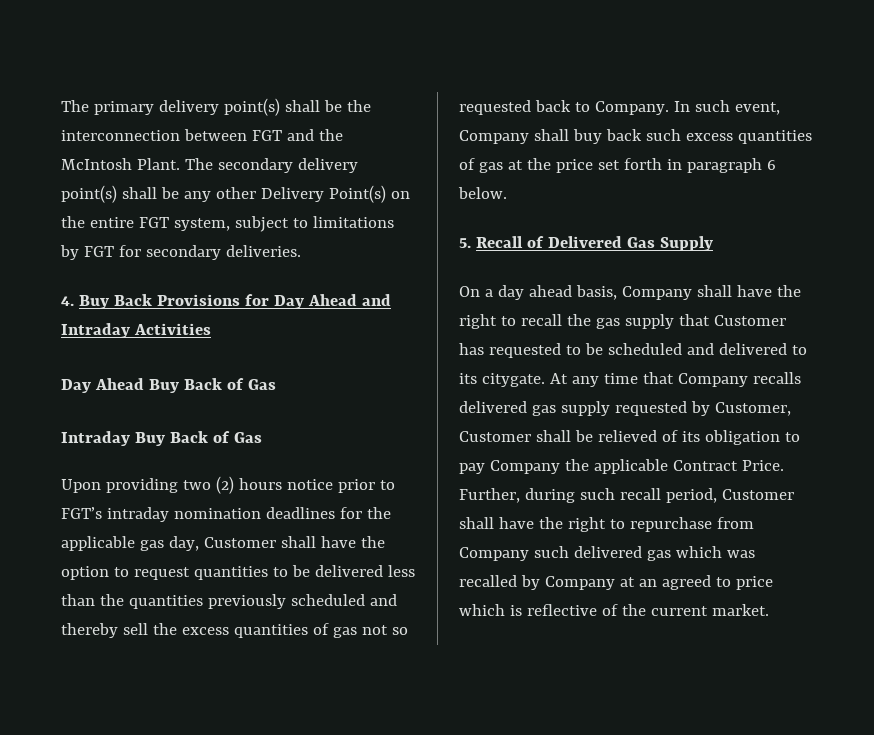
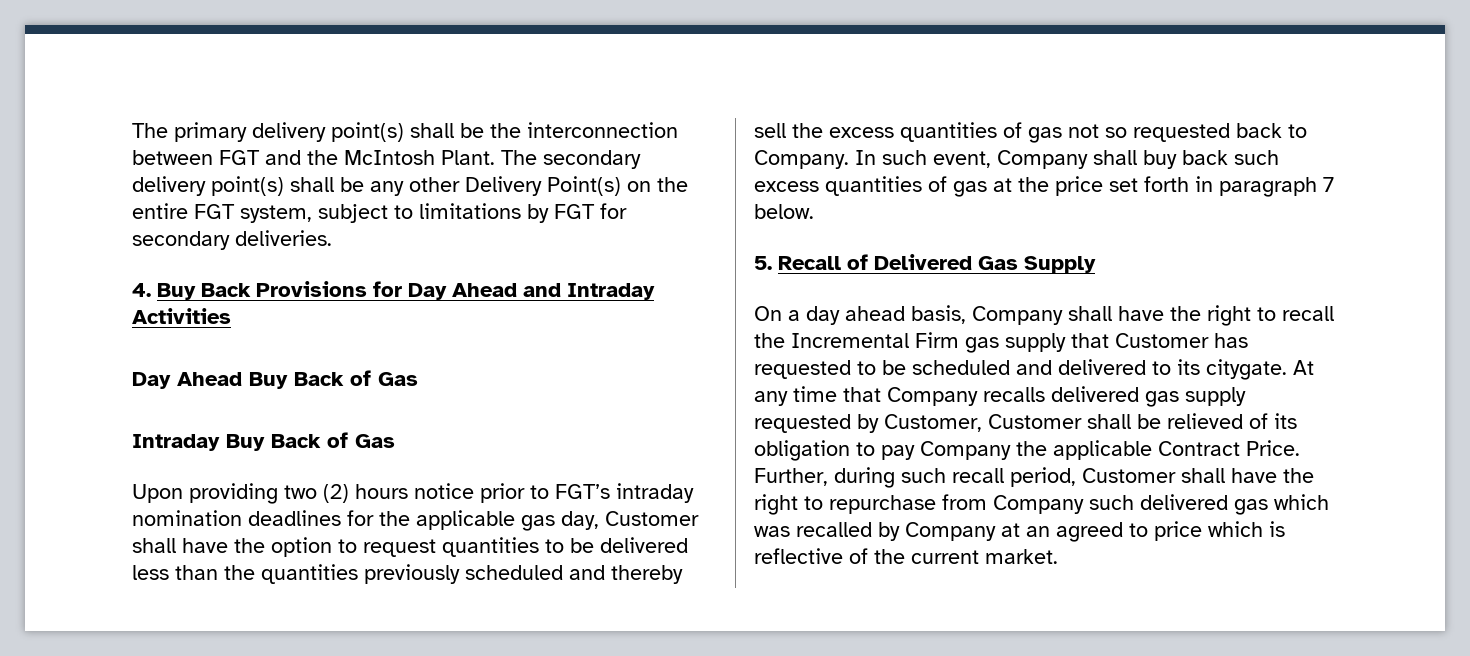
[766,160,776,170] 6 -> [1323,177,1334,192] 7
(591, 320) none -> [791,332,959,348] Incremental Firm

